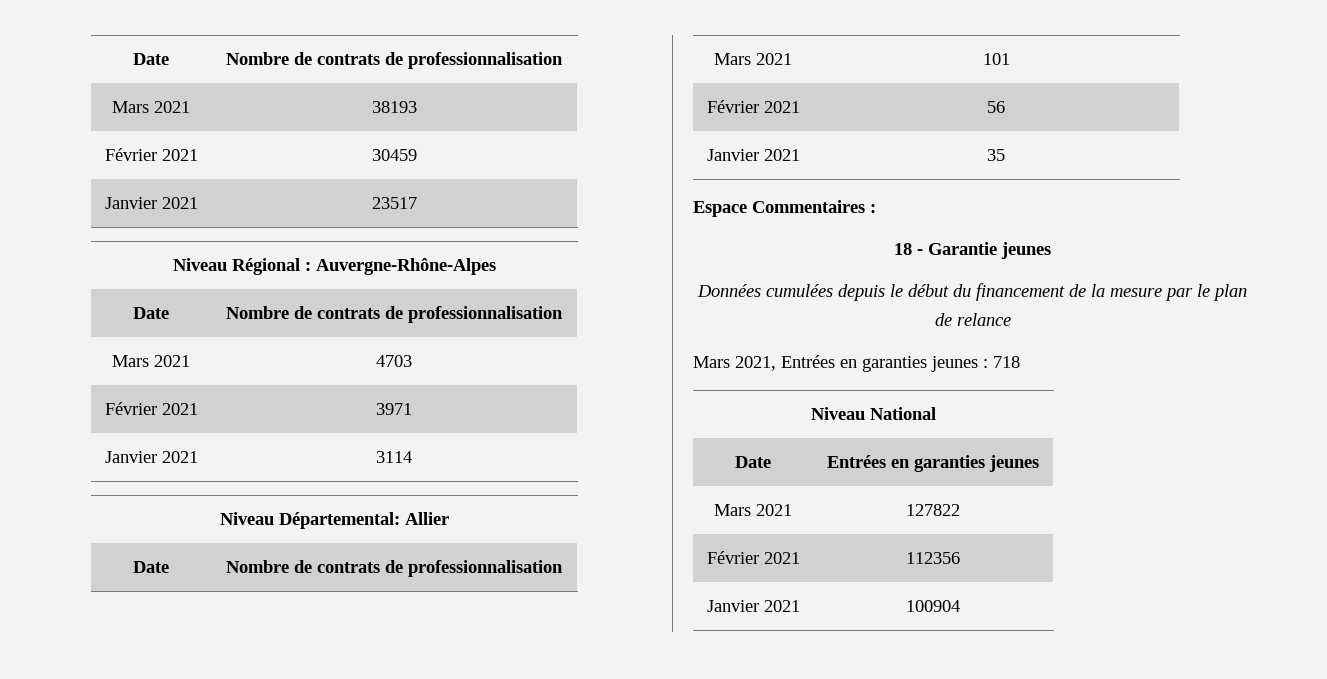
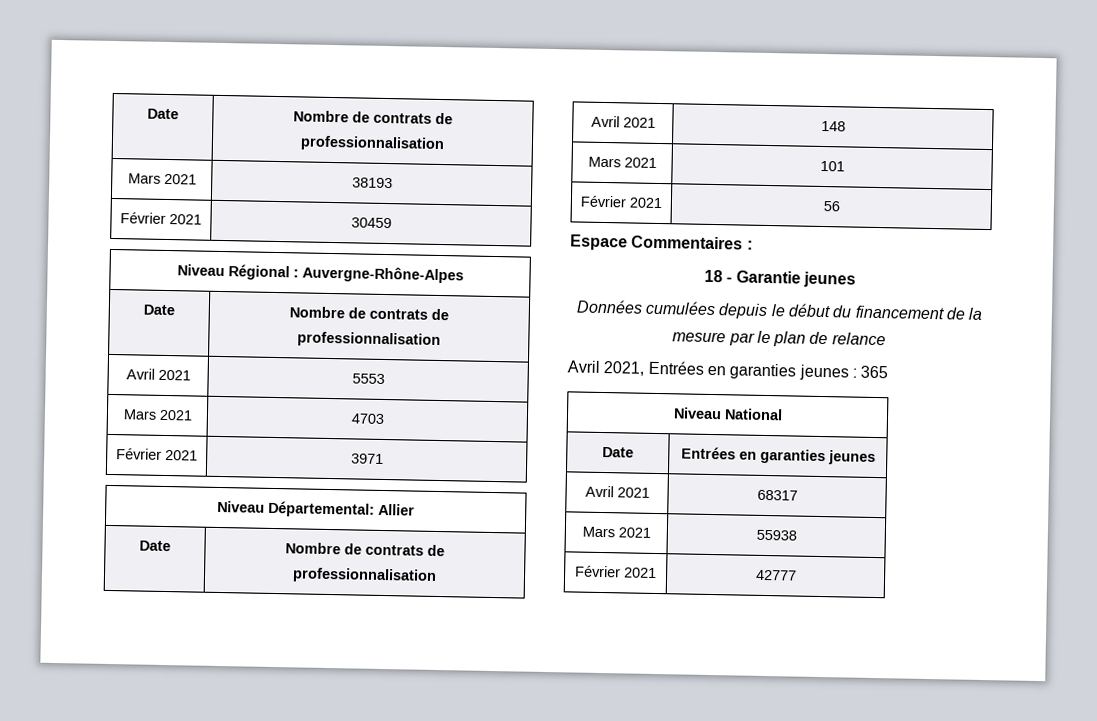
[104,197,198,209] [371,197,417,209] // Janvier 2021 | 23517 -> (392, 223) none
(563, 314) none -> [125,368,191,381] [351,373,385,384] // Avril 2021 | 5553
[104,451,198,463] [376,451,412,463] // Janvier 2021 | 3114 -> (384, 458) none
(563, 568) none -> [590,115,656,128] [820,120,846,132] // Avril 2021 | 148
[706,149,800,161] [987,149,1005,161] // Janvier 2021 | 35 -> (840, 206) none
[693,356,730,368] Mars -> [567,360,601,373] Avril
[993,356,1020,368] 718 -> [860,365,889,379] 365
[714,504,792,516] [906,504,960,516] [706,551,800,564] [906,552,960,564] [706,600,800,612] [906,600,960,612] // Mars 2021 | 127822 // Février 2021 | 112356 // Janvier 2021 | 100904 -> [584,485,650,498] [756,489,798,501] [581,526,651,538] [755,529,797,541] [575,565,657,579] [755,569,797,581] // Avril 2021 | 68317 // Mars 2021 | 55938 // Février 2021 | 42777

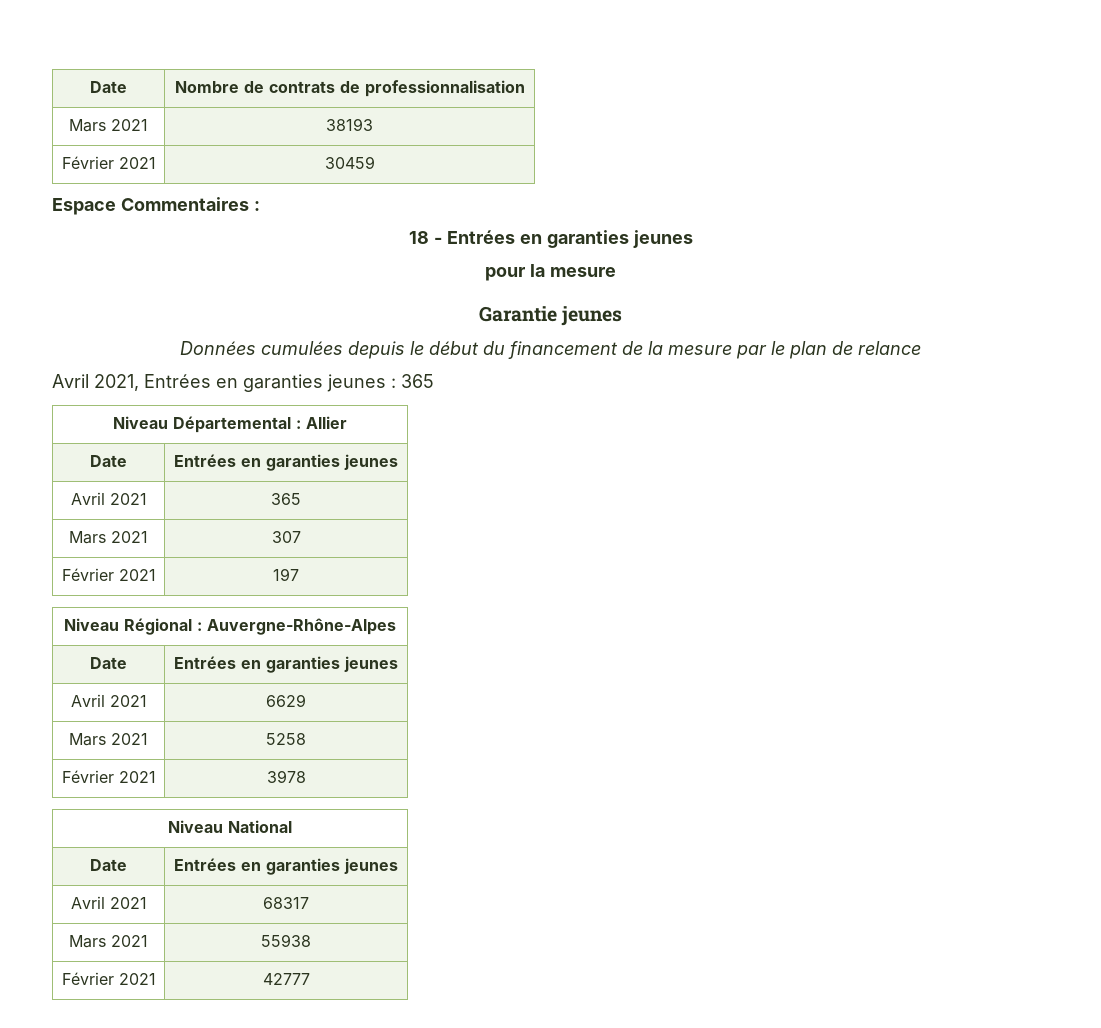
[176,264,464,284] [143,304,175,316] [289,306,450,321] [297,331,441,349] [125,368,191,381] [351,373,385,384] [122,409,193,421] [350,413,384,424] [116,448,198,461] [350,453,384,464] [217,500,416,518] [139,540,171,552] [285,542,446,557] [292,567,437,584] [590,115,656,128] [820,120,846,132] [587,156,657,168] [819,160,845,172] [580,195,662,209] [822,201,840,212] // Niveau Régional : Auvergne-Rhône-Alpes // Date | Nombre de contrats de professionnalisation // Avril 2021 | 5553 // Mars 2021 | 4703 // Février 2021 | 3971 // Niveau Départemental: Allier // Date | Nombre de contrats de professionnalisation // Avril 2021 | 148 // Mars 2021 | 101 // Février 2021 | 56 -> (375, 162) none
(733, 280) none -> [446,230,693,248] [485,264,616,281] Entrées en garanties jeunes // pour la mesure //
(889, 372) none -> [113,416,347,433] [90,455,127,467] [174,454,398,471] [70,492,147,505] [271,493,301,505] [69,531,148,544] [271,531,301,543] [61,568,156,581] [273,568,299,581] [64,618,396,635] [90,657,127,669] [174,656,398,673] [70,694,147,707] [266,694,306,707] [69,733,148,746] [266,733,306,745] [61,770,156,783] [266,770,306,783] // Niveau Départemental : Allier // Date | Entrées en garanties jeunes // Avril 2021 | 365 // Mars 2021 | 307 // Février 2021 | 197 // Niveau Régional : Auvergne-Rhône-Alpes // Date | Entrées en garanties jeunes // Avril 2021 | 6629 // Mars 2021 | 5258 // Février 2021 | 3978

